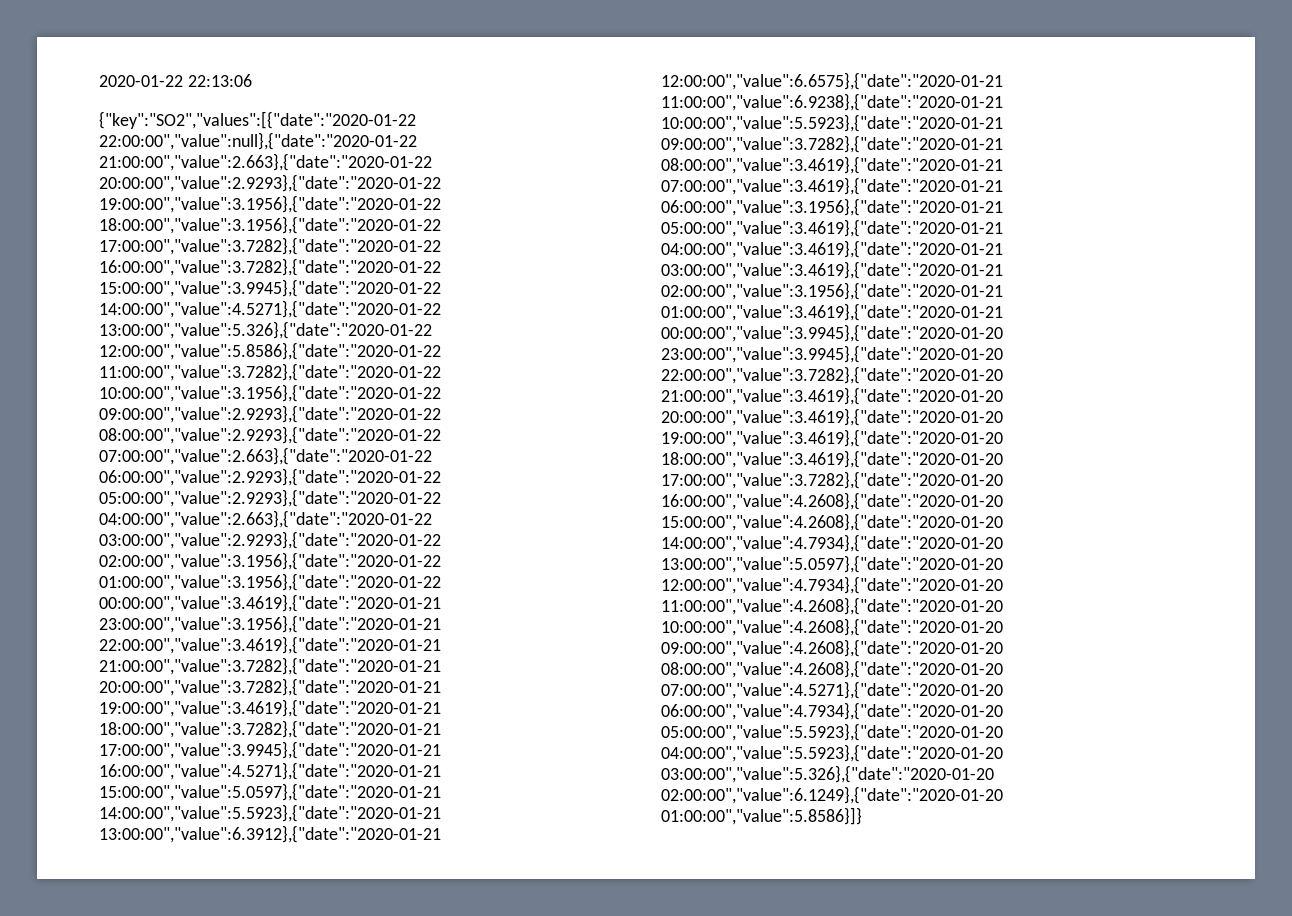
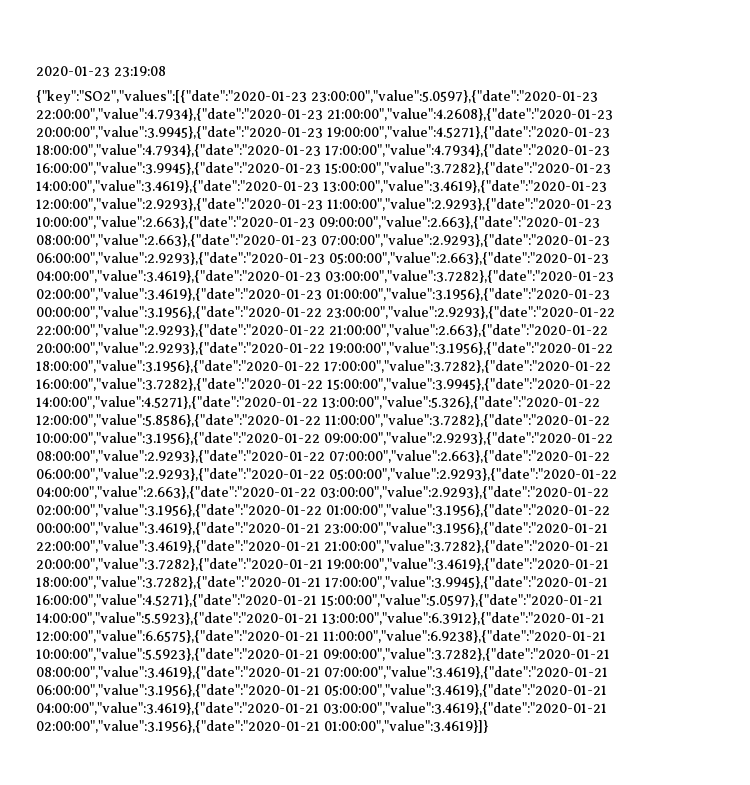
[99,74,252,87] [99,111,416,129] [99,132,417,150] 2020-01-22 22:13:06 // {"key":"SO2","values":[{"date":"2020-01-22 22:00:00","value":null},{"date":"2020-01-22 -> [36,66,166,77] [36,90,598,104] [36,108,613,121] [36,126,610,139] [36,144,610,157] [36,162,611,175] [36,180,607,193] [36,198,612,211] [36,216,600,229] [36,234,610,247] [36,252,609,265] [36,270,614,283] [36,288,610,301] [36,306,615,319] [36,324,325,337] 2020-01-23 23:19:08 // {"key":"SO2","values":[{"date":"2020-01-23 23:00:00","value":5.0597},{"date":"2020-01-23 22:00:00","value":4.7934},{"date":"2020-01-23 21:00:00","value":4.2608},{"date":"2020-01-23 20:00:00","value":3.9945},{"date":"2020-01-23 19:00:00","value":4.5271},{"date":"2020-01-23 18:00:00","value":4.7934},{"date":"2020-01-23 17:00:00","value":4.7934},{"date":"2020-01-23 16:00:00","value":3.9945},{"date":"2020-01-23 15:00:00","value":3.7282},{"date":"2020-01-23 14:00:00","value":3.4619},{"date":"2020-01-23 13:00:00","value":3.4619},{"date":"2020-01-23 12:00:00","value":2.9293},{"date":"2020-01-23 11:00:00","value":2.9293},{"date":"2020-01-23 10:00:00","value":2.663},{"date":"2020-01-23 09:00:00","value":2.663},{"date":"2020-01-23 08:00:00","value":2.663},{"date":"2020-01-23 07:00:00","value":2.9293},{"date":"2020-01-23 06:00:00","value":2.9293},{"date":"2020-01-23 05:00:00","value":2.663},{"date":"2020-01-23 04:00:00","value":3.4619},{"date":"2020-01-23 03:00:00","value":3.7282},{"date":"2020-01-23 02:00:00","value":3.4619},{"date":"2020-01-23 01:00:00","value":3.1956},{"date":"2020-01-23 00:00:00","value":3.1956},{"date":"2020-01-22 23:00:00","value":2.9293},{"date":"2020-01-22 22:00:00","value":2.9293},{"date":"2020-01-22
[661,303,1003,321] [661,324,1003,342] [661,345,1003,363] [661,366,1003,384] [661,387,1003,405] [661,408,1003,426] [661,429,1003,447] [661,450,1003,468] [661,471,1003,489] [661,492,1003,510] [661,513,1003,531] [661,534,1003,552] [661,555,1003,573] [661,576,1003,594] [661,597,1003,615] [661,618,1003,636] [661,639,1003,657] [661,660,1003,678] [661,681,1003,699] [661,702,1003,720] [661,723,1003,741] [661,744,1003,762] [661,765,994,783] [661,786,1003,804] [661,807,862,825] 01:00:00","value":3.4619},{"date":"2020-01-21 00:00:00","value":3.9945},{"date":"2020-01-20 23:00:00","value":3.9945},{"date":"2020-01-20 22:00:00","value":3.7282},{"date":"2020-01-20 21:00:00","value":3.4619},{"date":"2020-01-20 20:00:00","value":3.4619},{"date":"2020-01-20 19:00:00","value":3.4619},{"date":"2020-01-20 18:00:00","value":3.4619},{"date":"2020-01-20 17:00:00","value":3.7282},{"date":"2020-01-20 16:00:00","value":4.2608},{"date":"2020-01-20 15:00:00","value":4.2608},{"date":"2020-01-20 14:00:00","value":4.7934},{"date":"2020-01-20 13:00:00","value":5.0597},{"date":"2020-01-20 12:00:00","value":4.7934},{"date":"2020-01-20 11:00:00","value":4.2608},{"date":"2020-01-20 10:00:00","value":4.2608},{"date":"2020-01-20 09:00:00","value":4.2608},{"date":"2020-01-20 08:00:00","value":4.2608},{"date":"2020-01-20 07:00:00","value":4.5271},{"date":"2020-01-20 06:00:00","value":4.7934},{"date":"2020-01-20 05:00:00","value":5.5923},{"date":"2020-01-20 04:00:00","value":5.5923},{"date":"2020-01-20 03:00:00","value":5.326},{"date":"2020-01-20 02:00:00","value":6.1249},{"date":"2020-01-20 01:00:00","value":5.8586}]} -> [324,720,488,733] 01:00:00","value":3.4619}]}

